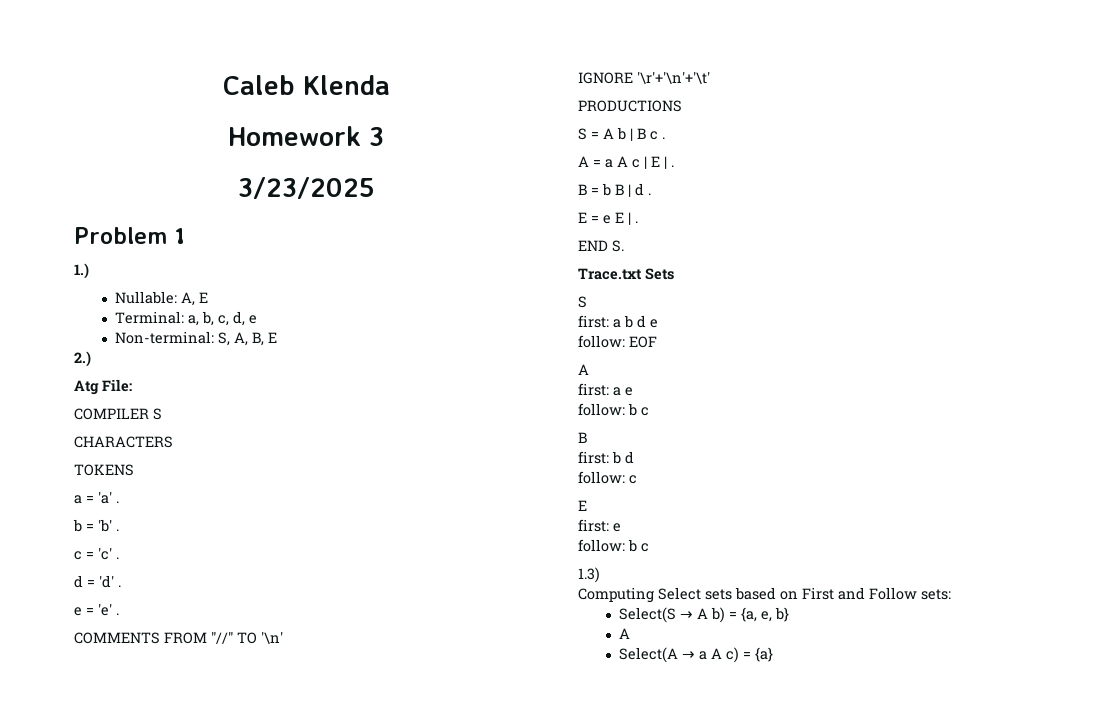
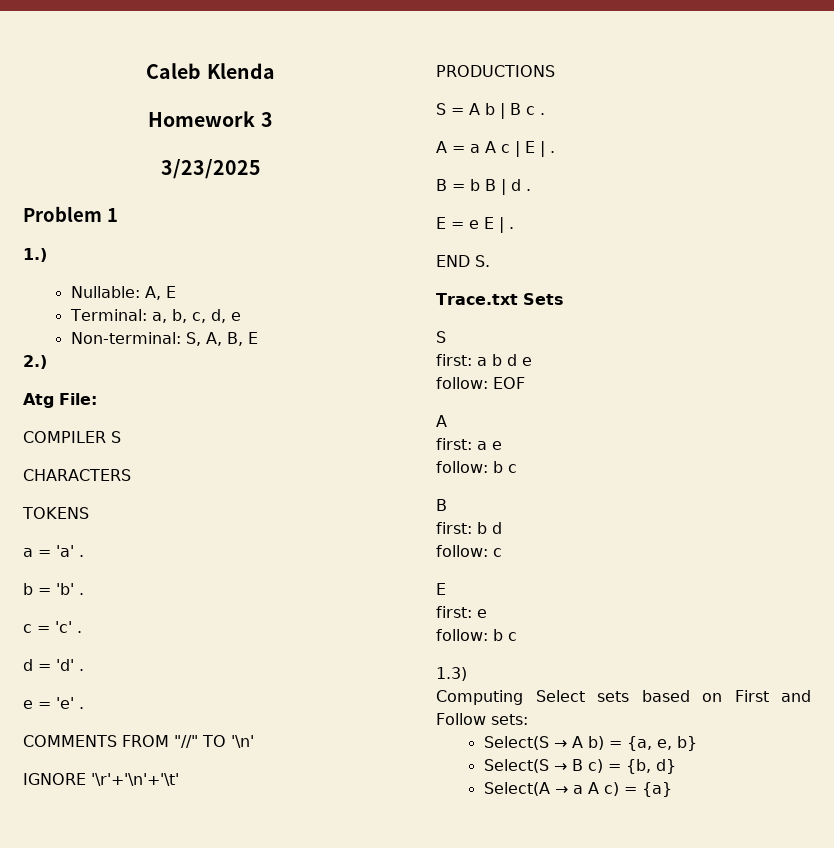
[618,628,630,639] A -> [483,759,676,774] Select(S → B c) = {b, d}

